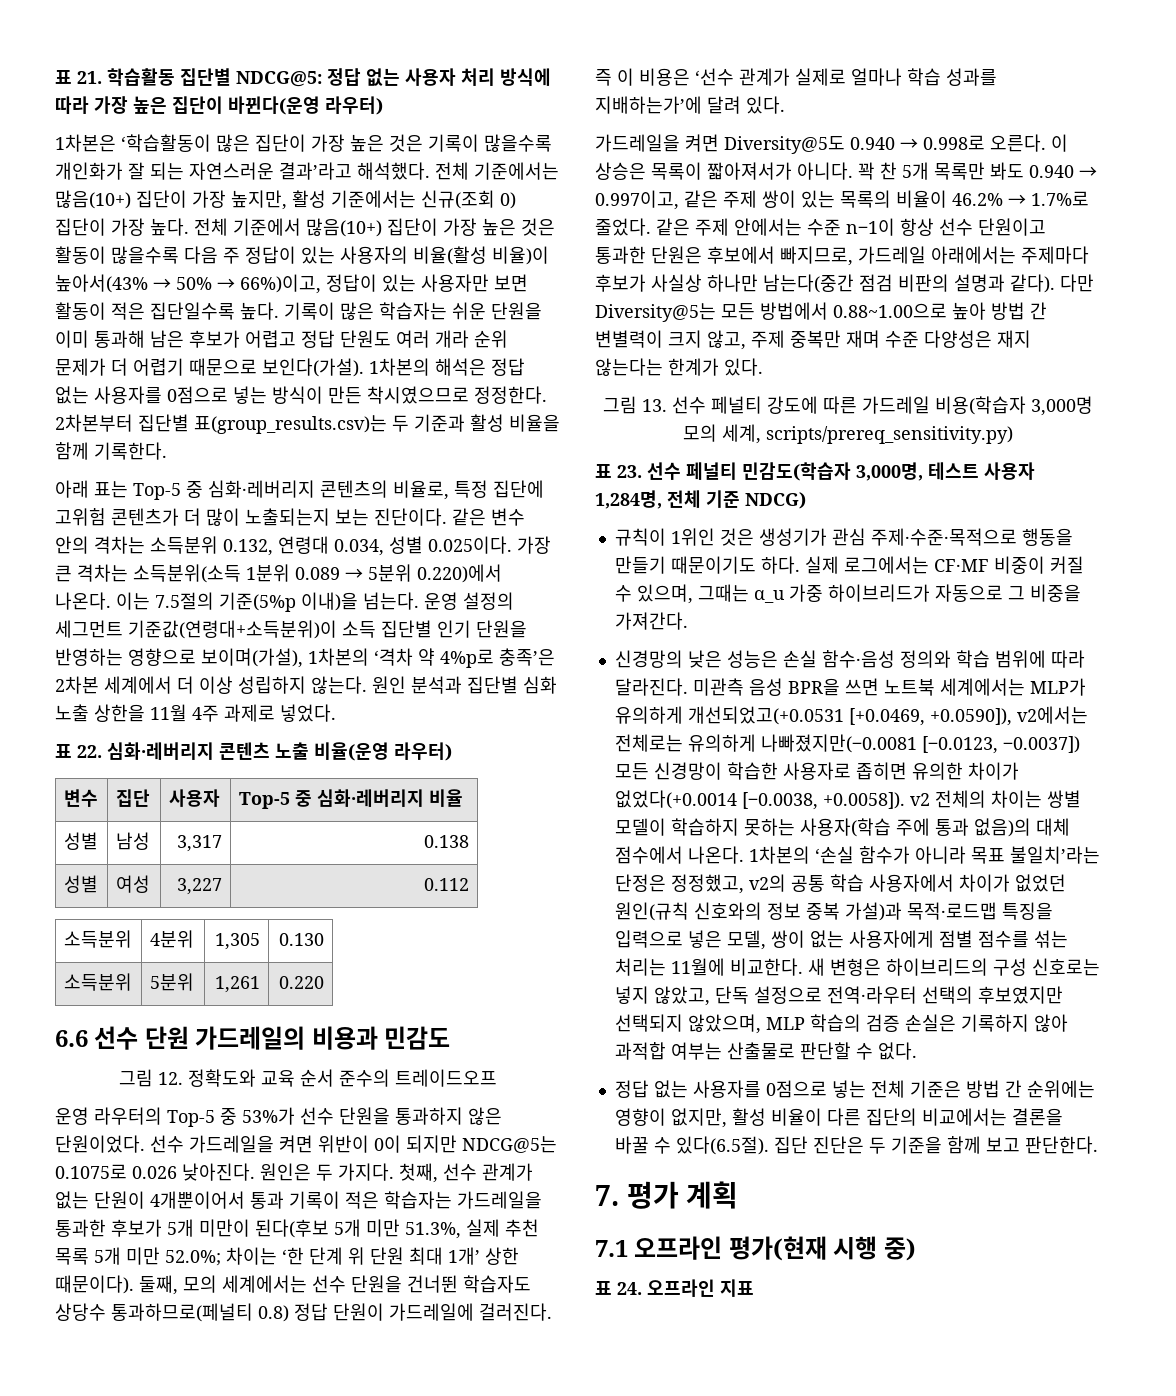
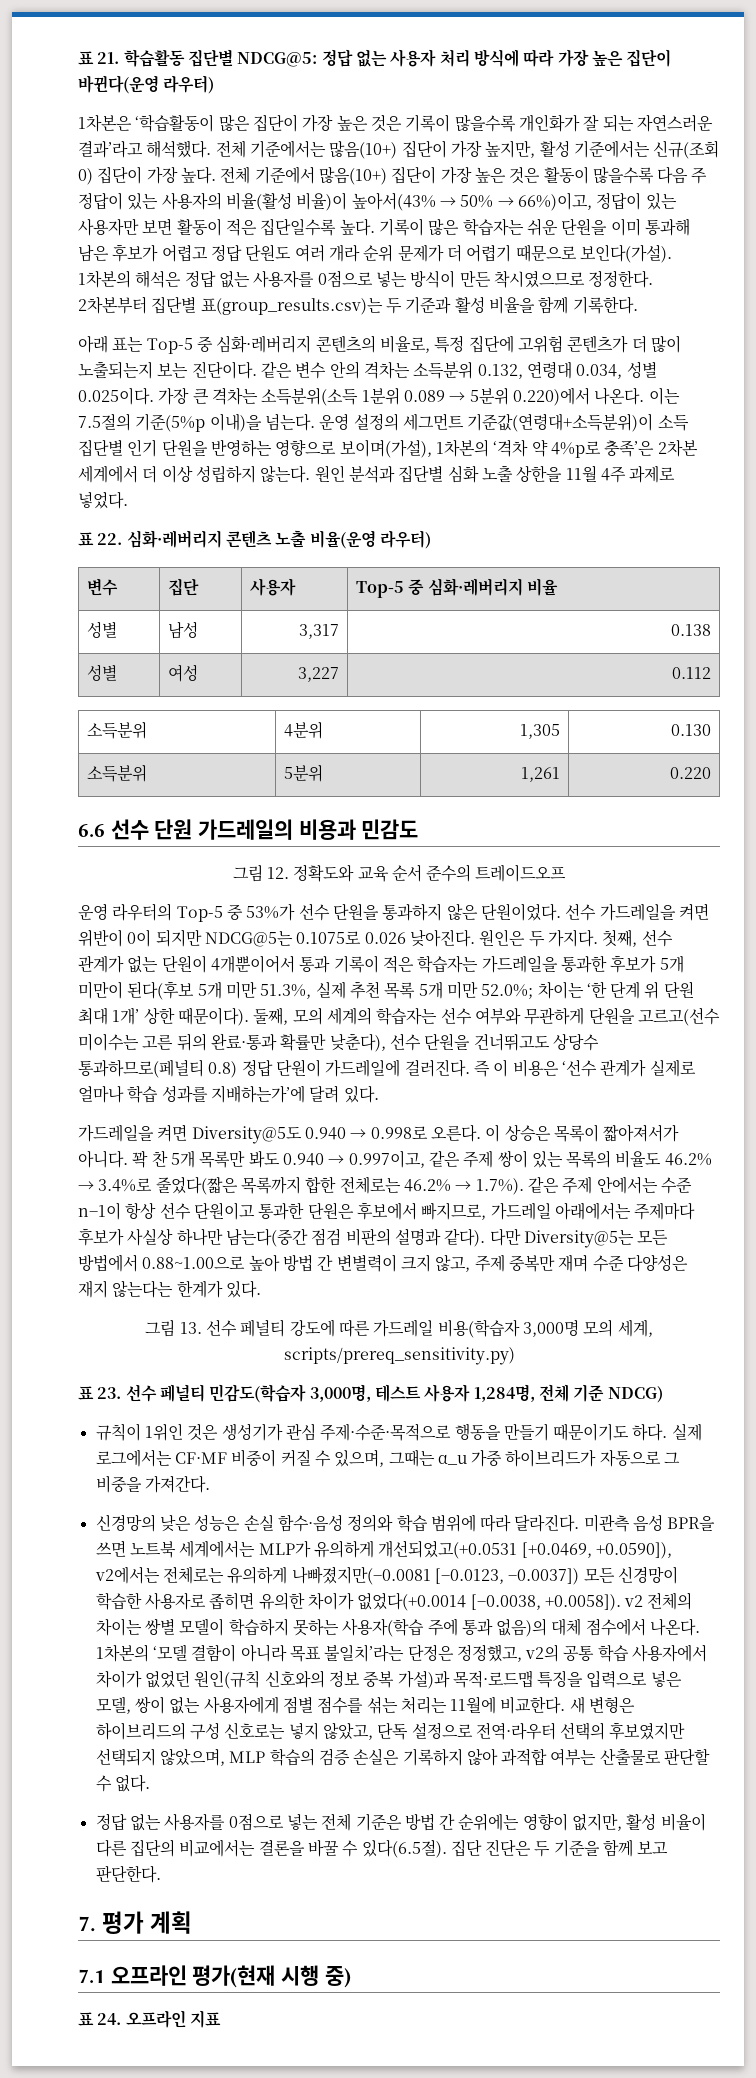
[222,1275,531,1293] 세계에서는 선수 단원을 건너뛴 학습자도 -> [326,1007,720,1026] [78,1033,550,1052] 세계의 학습자는 선수 여부와 무관하게 단원을 고르고(선수 미이수는 고른 뒤의 완료·통과 확률만 낮춘다), 선수 단원을 건너뛰고도
[896,190,1089,208] [595,218,651,236] 비율이 46.2% → 1.7%로 줄었다. -> [615,1150,712,1168] [78,1176,524,1195] 비율도 46.2% → 3.4%로 줄었다(짧은 목록까지 합한 전체로는 46.2% → 1.7%).
[814,846,910,864] ‘손실 함수가 -> [152,1644,237,1662] ‘모델 결함이

